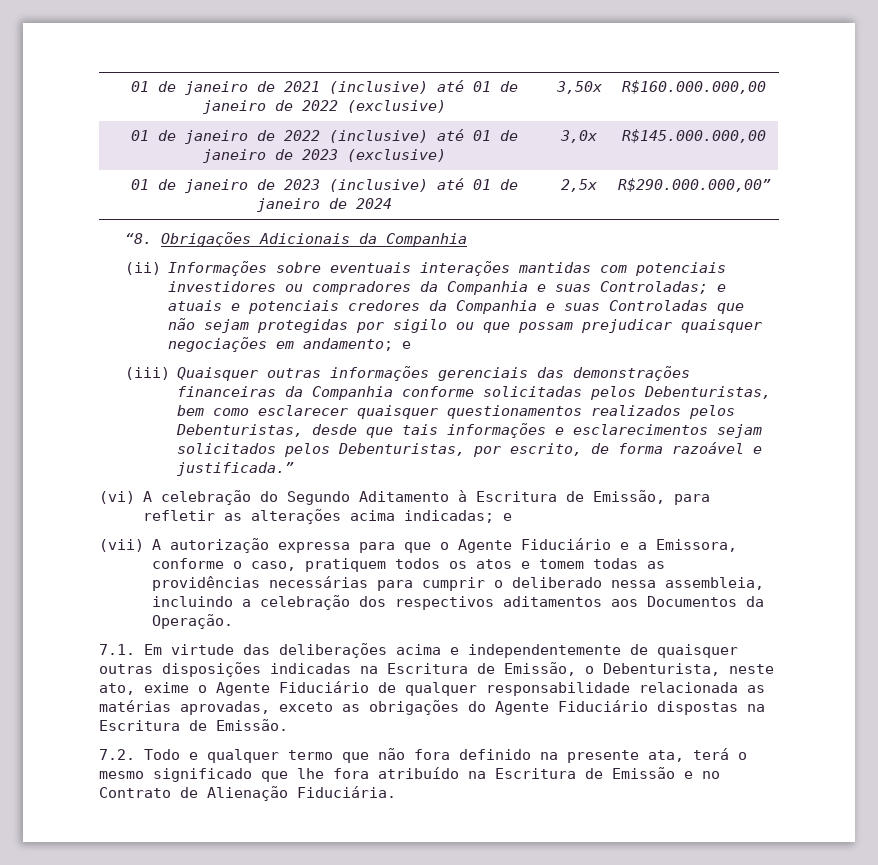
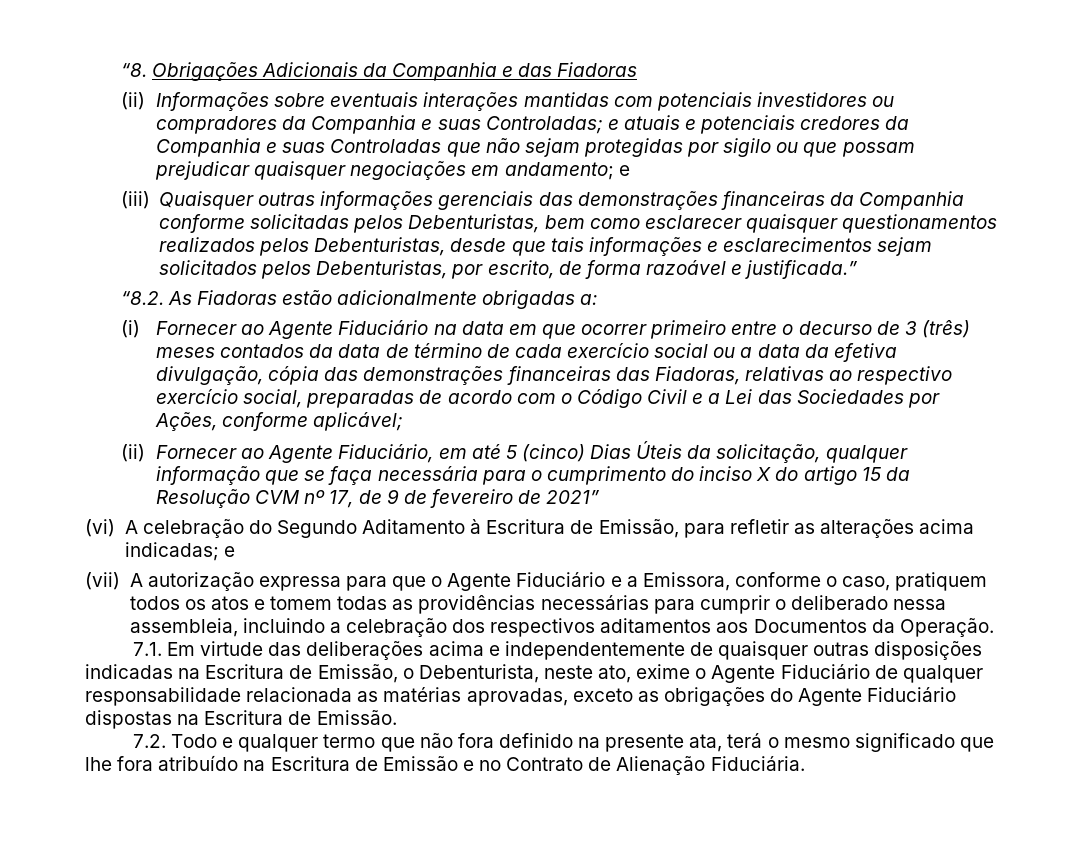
[130,80,518,95] [202,100,446,114] [555,81,602,94] [622,80,766,94] [130,129,518,144] [202,149,446,163] [560,130,597,143] [622,129,766,143] [130,178,518,193] [256,198,392,212] [561,179,597,192] [617,178,771,192] 01 de janeiro de 2021 (inclusive) até 01 de janeiro de 2022 (exclusive) | 3,50x | R$160.000.000,00 // 01 de janeiro de 2022 (inclusive) até 01 de janeiro de 2023 (exclusive) | 3,0x | R$145.000.000,00 // 01 de janeiro de 2023 (inclusive) até 01 de janeiro de 2024 | 2,5x | R$290.000.000,00” // -> (120, 70) none
(467, 240) none -> [502,62,638,77] e das Fiadoras
(295, 469) none -> [120,290,598,309] [120,320,971,339] [156,343,897,362] [156,366,953,385] [156,389,940,408] [155,412,404,431] [120,441,908,463] [156,466,910,485] [156,489,601,508] // “8.2. As Fiadoras estão adicionalmente obrigadas a: // (i) Fornecer ao Agente Fiduciário na data em que ocorrer primeiro entre o decurso de 3 (três) meses contados da data de término de cada exercício social ou a data da efetiva divulgação, cópia das demonstrações financeiras das Fiadoras, relativas ao respectivo exercício social, preparadas de acordo com o Código Civil e a Lei das Sociedades por Ações, conforme aplicável; // (ii) Fornecer ao Agente Fiduciário, em até 5 (cinco) Dias Úteis da solicitação, qualquer informação que se faça necessária para o cumprimento do inciso X do artigo 15 da Resolução CVM nº 17, de 9 de fevereiro de 2021”

